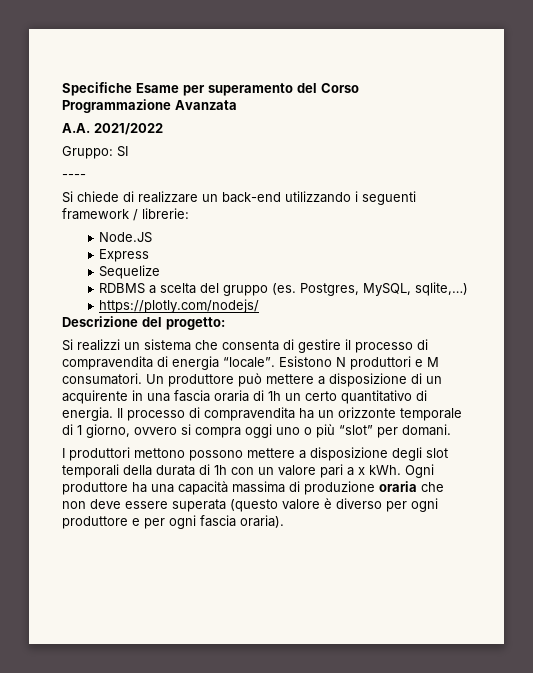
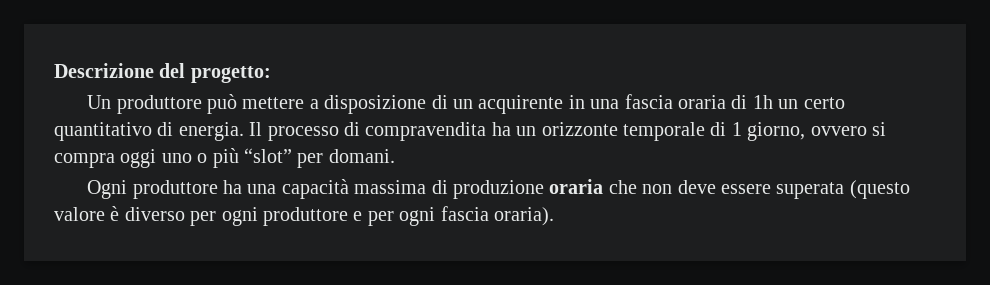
[62,82,359,96] [62,99,237,113] [62,123,163,135] [62,146,128,159] [62,174,86,179] [62,191,416,205] [62,208,189,221] [99,232,153,243] [99,249,150,262] [99,265,161,279] [99,282,469,296] [99,299,260,313] [62,316,225,330] [62,339,428,353] [62,356,439,370] [62,373,142,385] Specifiche Esame per superamento del Corso Programmazione Avanzata // A.A. 2021/2022 // Gruppo: SI // ---- // Si chiede di realizzare un back-end utilizzando i seguenti framework / librerie: // Node.JS // Express // Sequelize // RDBMS a scelta del gruppo (es. Postgres, MySQL, sqlite,…) // https://plotly.com/nodejs/ // Descrizione del progetto: // Si realizzi un sistema che consenta di gestire il processo di compravendita di energia “locale”. Esistono N produttori e M consumatori. -> [54,63,271,83] Descrizione del progetto: //
[62,447,448,461] [62,464,401,478] I produttori mettono possono mettere a disposizione degli slot temporali della durata di 1h con un valore pari a x kWh. -> (395, 156) none

